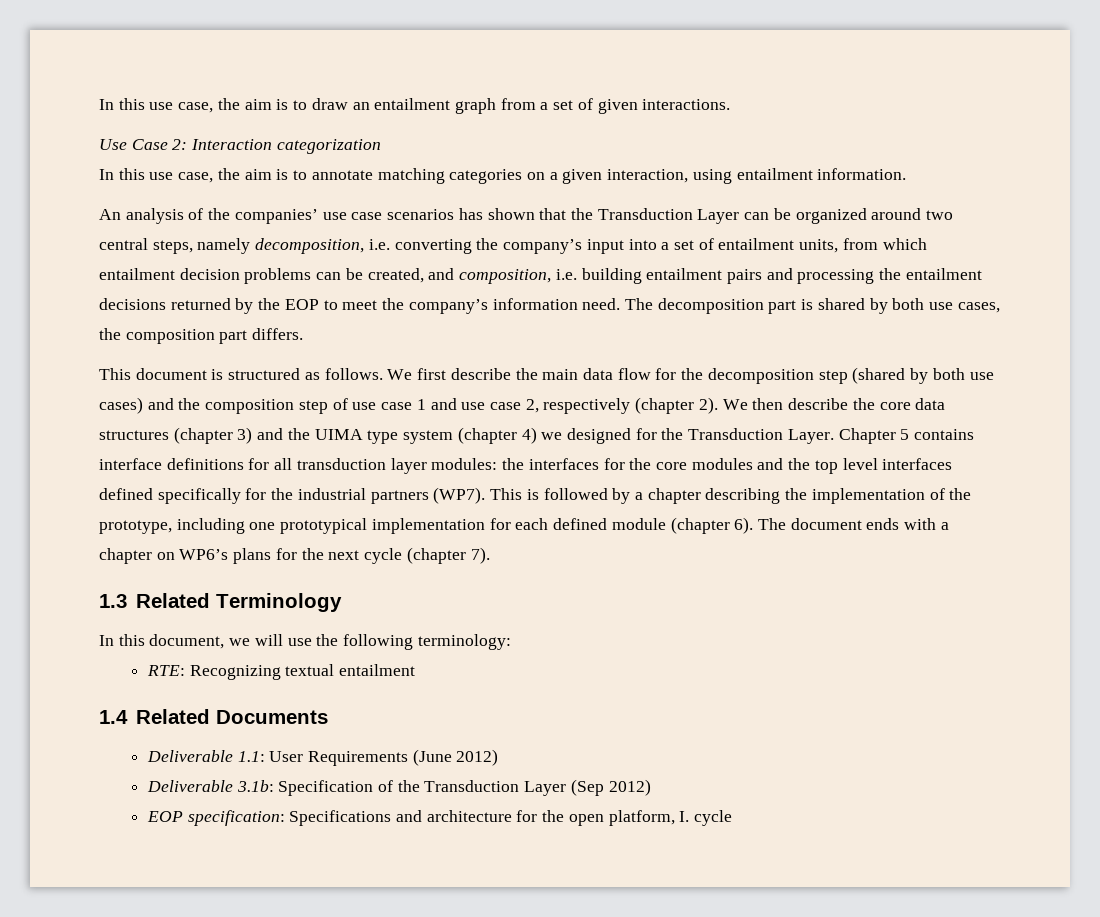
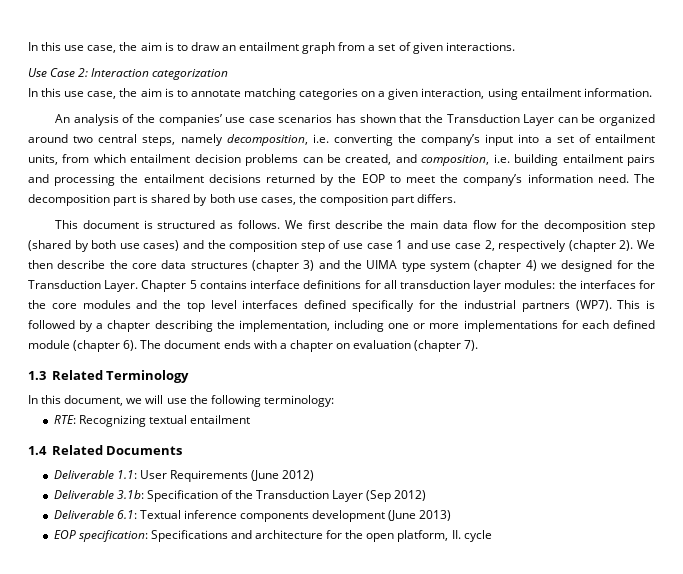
[811,488,972,504] [99,518,485,534] implementation of the prototype, including one prototypical implementation -> [238,320,558,332] implementation, including one or more implementations
[179,548,403,564] WP6’s plans for the next cycle -> [353,340,412,349] evaluation
(651, 787) none -> [53,510,452,522] // Deliverable 6.1: Textual inference components development (June 2013)
[679,811,690,822] I. -> [451,530,461,539] II.

